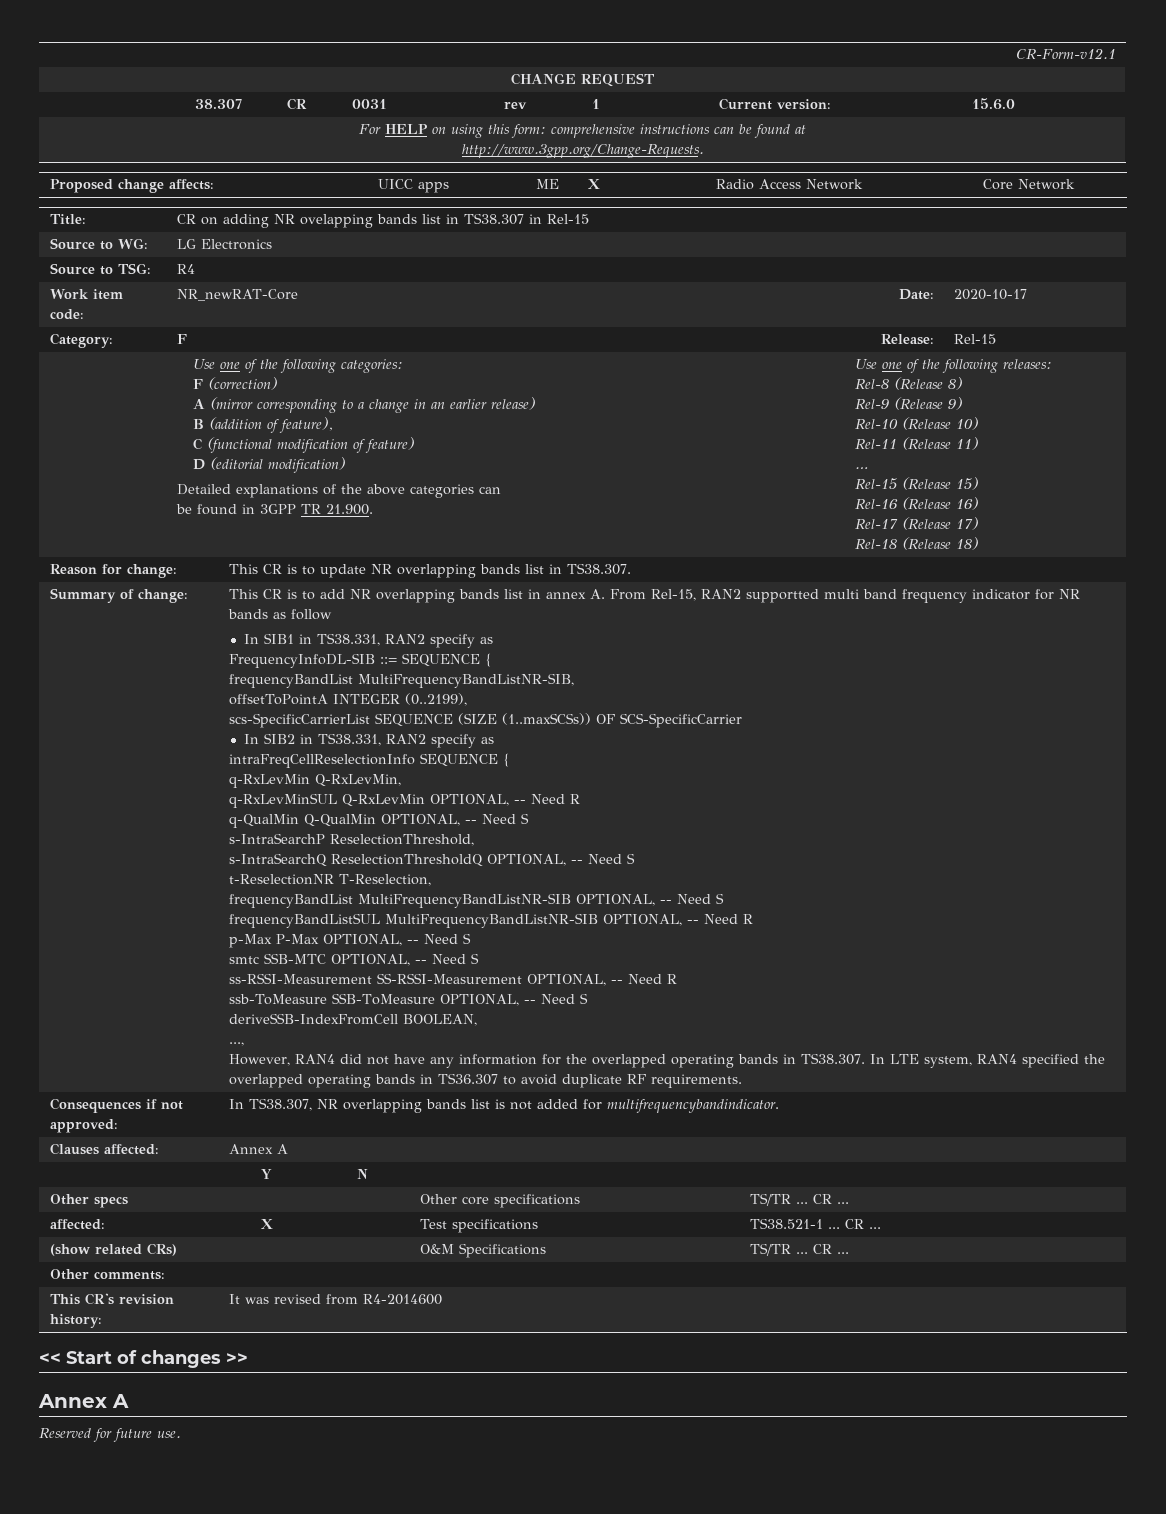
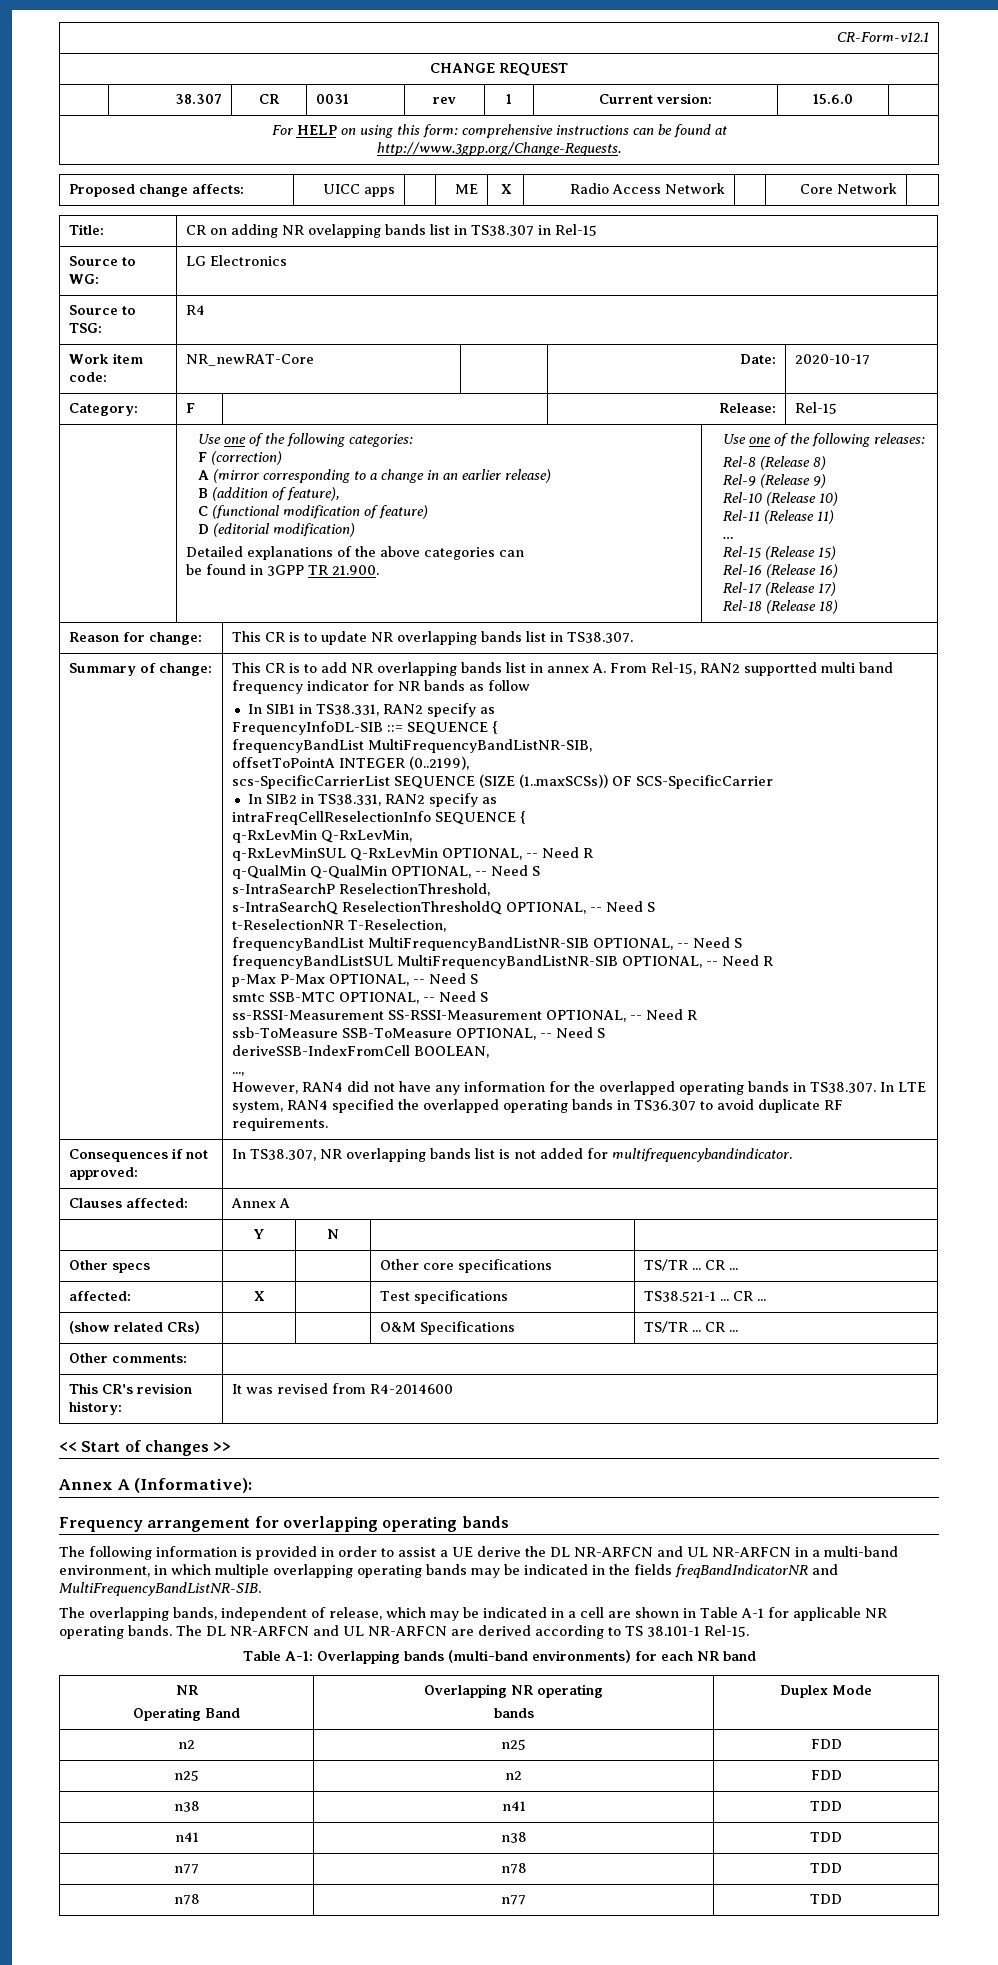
[39,1428,181,1442] // Reserved for future use. -> [134,1478,253,1493] [59,1516,509,1532] [59,1546,898,1560] [59,1564,838,1578] [59,1582,261,1596] [59,1607,887,1621] [59,1625,749,1639] [242,1650,756,1664] [175,1685,199,1695] [133,1707,240,1721] [424,1684,603,1698] [493,1708,534,1718] [780,1685,872,1698] [178,1740,195,1749] [501,1739,526,1750] [810,1739,842,1749] [174,1770,199,1781] [505,1771,522,1780] [810,1770,842,1780] [173,1801,200,1812] [501,1801,526,1811] [810,1801,842,1811] [174,1832,199,1842] [500,1832,527,1843] [810,1832,842,1842] [174,1864,199,1874] [500,1863,527,1874] [810,1863,842,1873] [173,1894,200,1905] [501,1895,526,1905] [810,1894,842,1904] (Informative): // Frequency arrangement for overlapping operating bands // The following information is provided in order to assist a UE derive the DL NR-ARFCN and UL NR-ARFCN in a multi-band environment, in which multiple overlapping operating bands may be indicated in the fields freqBandIndicatorNR and MultiFrequencyBandListNR-SIB. // The overlapping bands, independent of release, which may be indicated in a cell are shown in Table A-1 for applicable NR operating bands. The DL NR-ARFCN and UL NR-ARFCN are derived according to TS 38.101-1 Rel-15. // Table A-1: Overlapping bands (multi-band environments) for each NR band // NR // Operating Band | Overlapping NR operating // bands | Duplex Mode // n2 | n25 | FDD // n25 | n2 | FDD // n38 | n41 | TDD // n41 | n38 | TDD // n77 | n78 | TDD // n78 | n77 | TDD

